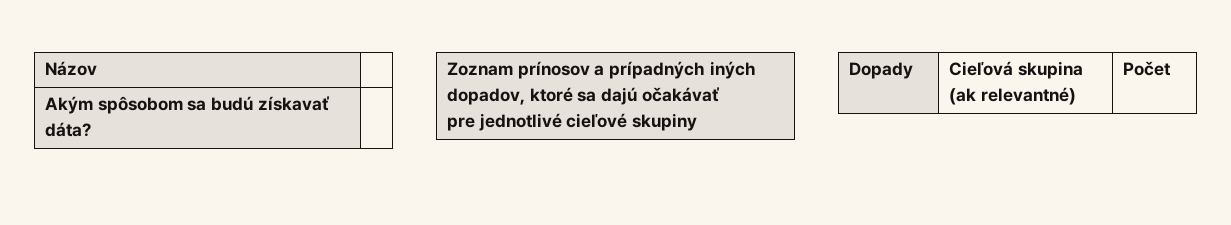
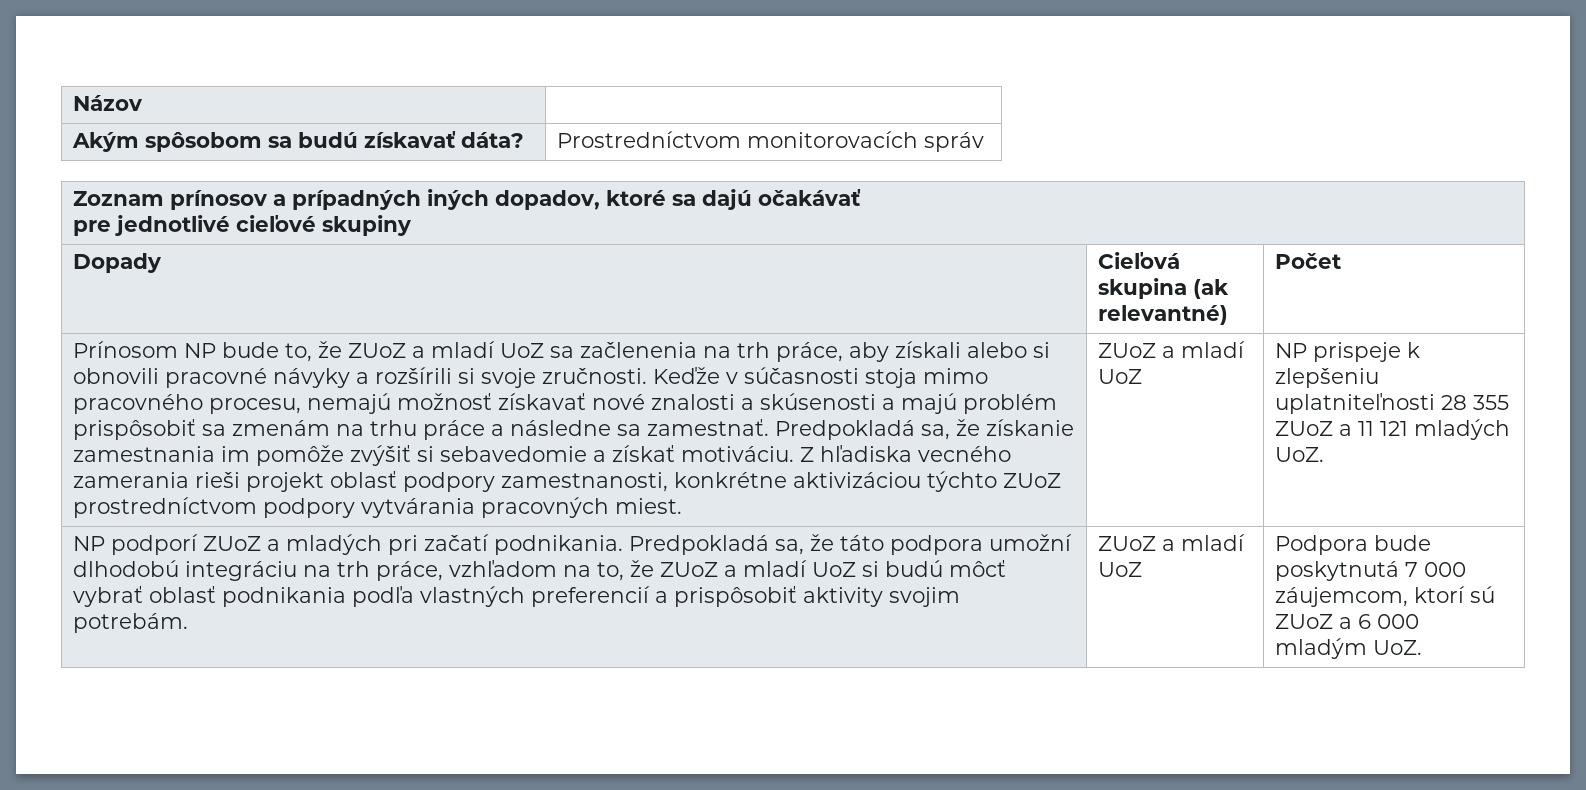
(91, 129) none -> [557,131,985,152] Prostredníctvom monitorovacích správ
(1171, 68) none -> [73,341,1051,362] [73,367,989,388] [73,393,1058,414] [73,419,1075,440] [73,445,1012,466] [73,471,1062,492] [73,497,683,518] [1098,341,1246,358] [1098,369,1143,384] [1275,342,1421,362] [1275,368,1380,388] [1275,393,1510,414] [1275,419,1511,440] [1275,447,1325,462] [73,534,1073,555] [73,560,1007,581] [73,586,961,607] [73,613,189,633] [1098,534,1246,551] [1098,562,1143,577] [1275,535,1432,555] [1275,561,1467,581] [1275,586,1496,607] [1275,614,1420,629] [1275,638,1423,659] // Prínosom NP bude to, že ZUoZ a mladí UoZ sa začlenenia na trh práce, aby získali alebo si obnovili pracovné návyky a rozšírili si svoje zručnosti. Keďže v súčasnosti stoja mimo pracovného procesu, nemajú možnosť získavať nové znalosti a skúsenosti a majú problém prispôsobiť sa zmenám na trhu práce a následne sa zamestnať. Predpokladá sa, že získanie zamestnania im pomôže zvýšiť si sebavedomie a získať motiváciu. Z hľadiska vecného zamerania rieši projekt oblasť podpory zamestnanosti, konkrétne aktivizáciou týchto ZUoZ prostredníctvom podpory vytvárania pracovných miest. | ZUoZ a mladí UoZ | NP prispeje k zlepšeniu uplatniteľnosti 28 355 ZUoZ a 11 121 mladých UoZ. // NP podporí ZUoZ a mladých pri začatí podnikania. Predpokladá sa, že táto podpora umožní dlhodobú integráciu na trh práce, vzhľadom na to, že ZUoZ a mladí UoZ si budú môcť vybrať oblasť podnikania podľa vlastných preferencií a prispôsobiť aktivity svojim potrebám. | ZUoZ a mladí UoZ | Podpora bude poskytnutá 7 000 záujemcom, ktorí sú ZUoZ a 6 000 mladým UoZ.

